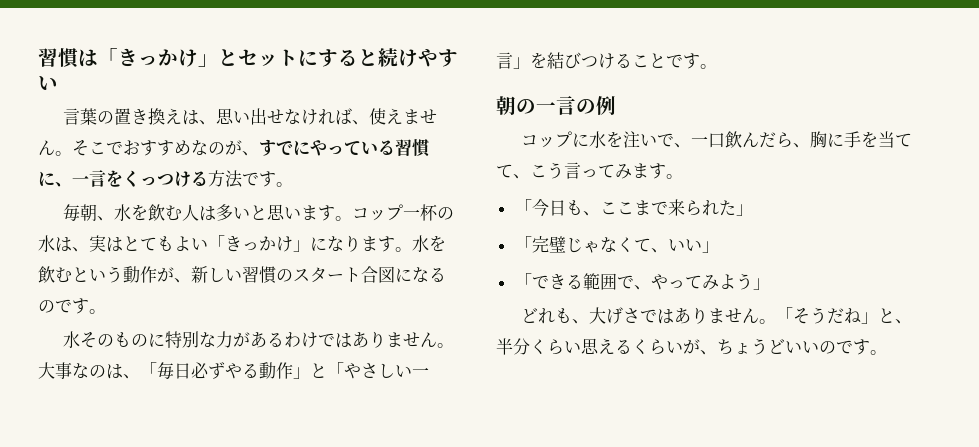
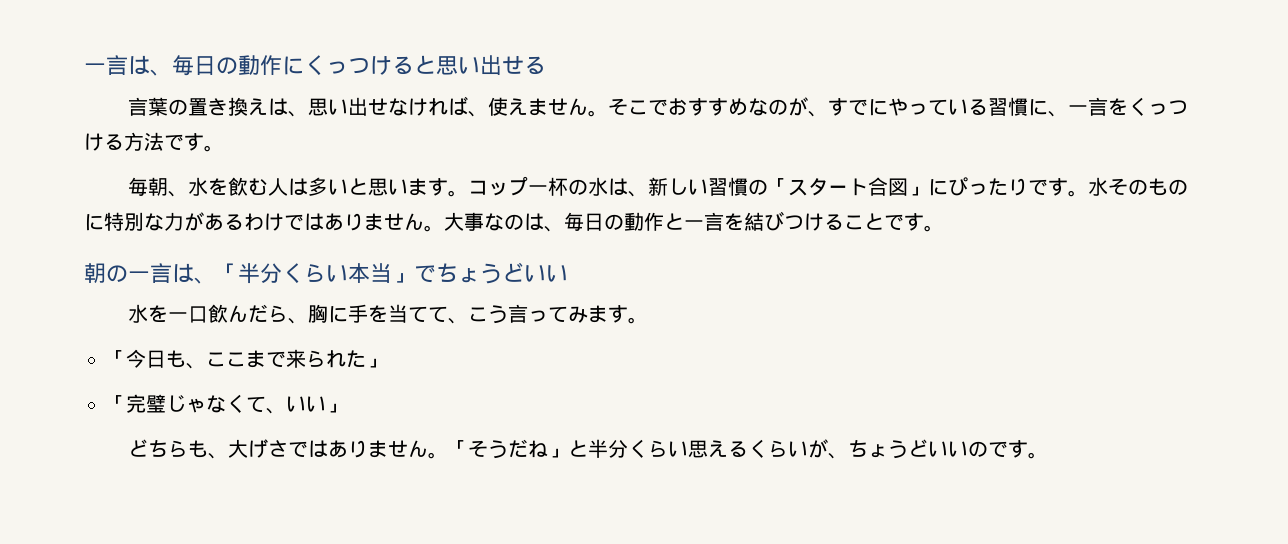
[38,48,458,69] [38,75,58,91] 習慣は「きっかけ」とセットにすると続けやすい -> [84,55,546,76] 一言は、毎日の動作にくっつけると思い出せる
[89,235,446,252] [38,266,191,283] 実はとてもよい「きっかけ」になります。水を飲むという動作が、 -> (648, 194) none
(293, 275) none -> [767,178,788,194] 「
[395,267,446,282] [38,298,106,314] になるのです。 // -> [907,177,1088,197] 」にぴったりです。
[140,362,429,380] [496,52,530,69] 「毎日必ずやる動作」と「やさしい一言」 -> [564,212,724,231] 毎日の動作と一言
[576,96,616,115] [520,131,691,148] の例 // コップに水を注いで、 -> [172,262,568,284] [127,304,168,323] は、「半分くらい本当」でちょうどいい // 水を
[514,273,770,290] [520,308,555,324] // 「できる範囲で、やってみよう」 // どれ -> [127,439,188,457] // どちら
[894,319,912,324] 、 -> (588, 448) none

